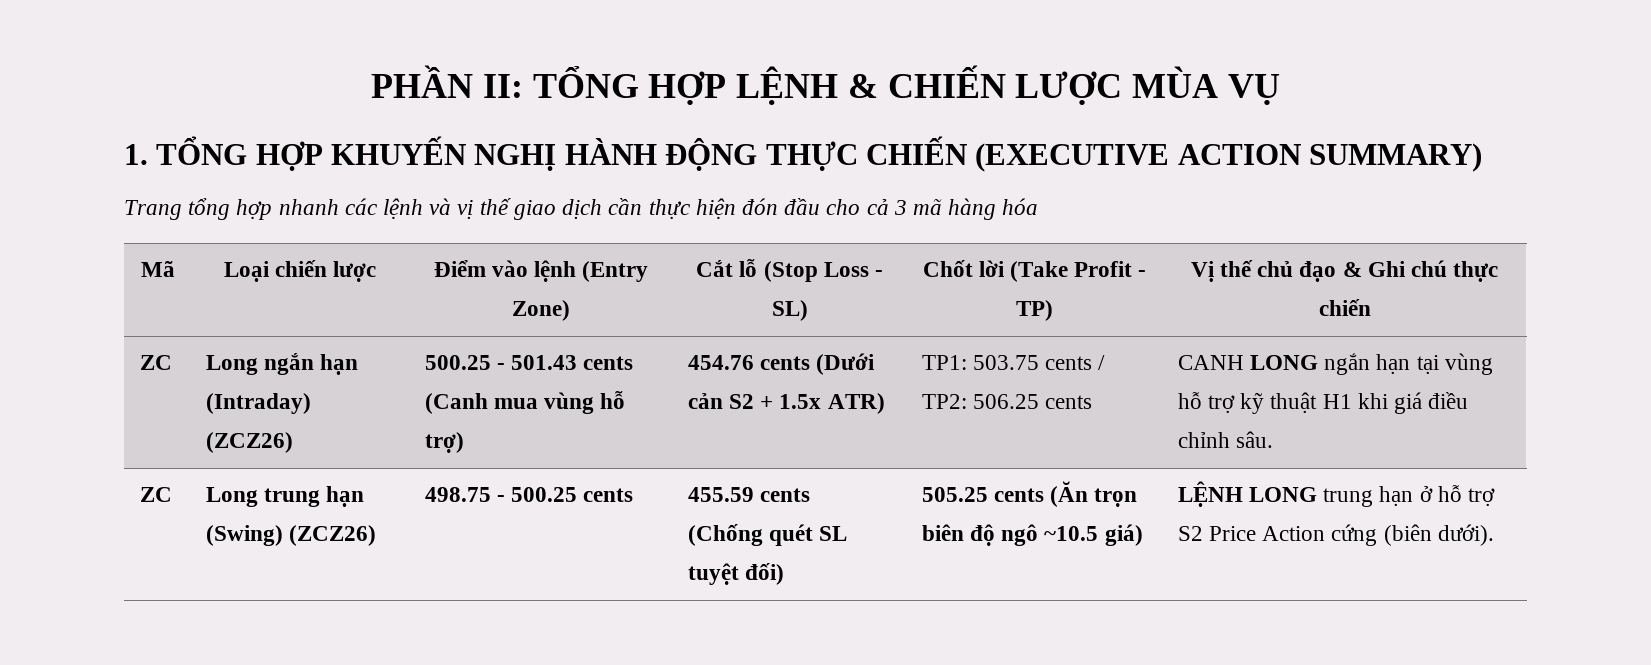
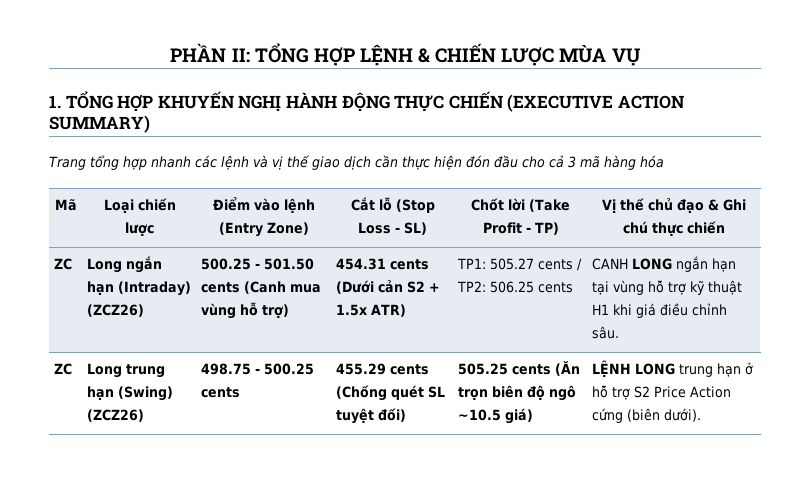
[511,355,578,370] 501.43 -> [264,258,315,270] 501.50
[687,355,754,370] 454.76 -> [336,258,387,270] 454.31
[973,355,1040,370] 503.75 -> [490,258,535,270] 505.27
[687,487,754,502] 455.59 -> [336,363,387,375] 455.29

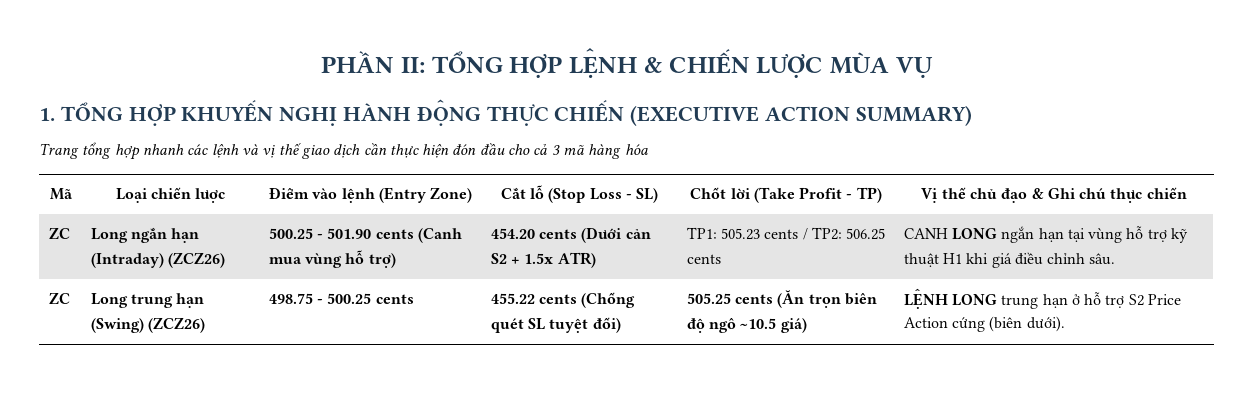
[264,258,315,270] 501.50 -> [327,228,372,239] 501.90
[336,258,387,270] 454.31 -> [490,228,535,239] 454.20
[490,258,535,270] 505.27 -> [720,228,760,240] 505.23
[336,363,387,375] 455.29 -> [490,293,535,304] 455.22

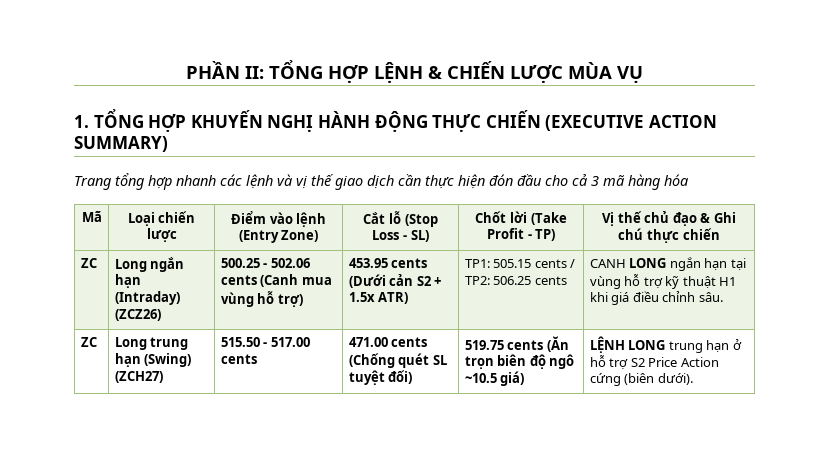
[327,228,372,239] 501.90 -> [270,258,310,268] 502.06
[490,228,535,239] 454.20 -> [348,258,388,268] 453.95
[720,228,760,240] 505.23 -> [493,259,532,268] 505.15
[147,317,205,333] [268,293,414,304] [490,293,535,304] (ZCZ26) | 498.75 - 500.25 cents | 455.22 -> [114,371,163,383] [220,337,310,347] [220,354,257,364] [348,337,388,347] (ZCH27) | 515.50 - 517.00 cents | 471.00
[686,293,731,304] 505.25 -> [464,340,504,350] 519.75

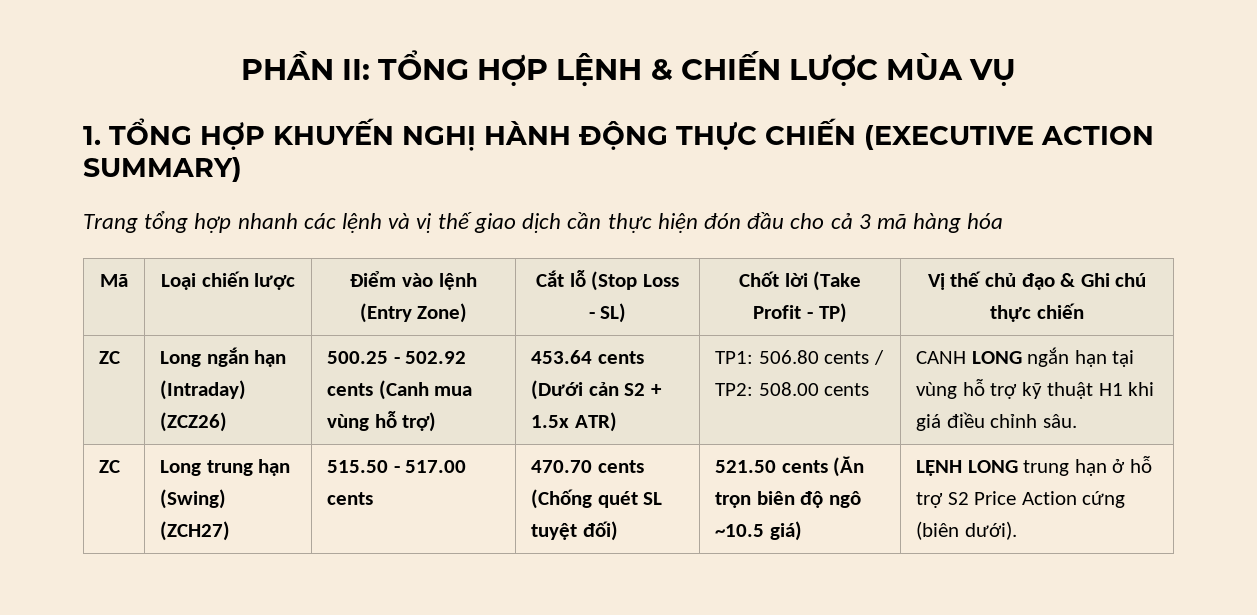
[270,258,310,268] 502.06 -> [405,351,467,364] 502.92
[348,258,388,268] 453.95 -> [531,350,593,364] 453.64
[493,259,532,268] 505.15 -> [758,350,819,364] 506.80
[493,276,532,285] 506.25 -> [758,382,819,396] 508.00
[348,337,388,347] 471.00 -> [531,460,593,473] 470.70
[464,340,504,350] 519.75 -> [715,460,777,473] 521.50

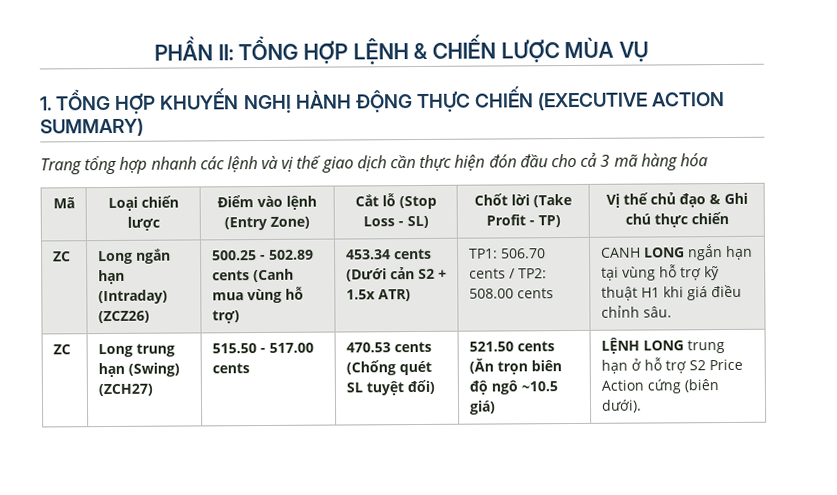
[405,351,467,364] 502.92 -> [268,249,314,260] 502.89
[531,350,593,364] 453.64 -> [345,249,391,260] 453.34
[758,350,819,364] 506.80 -> [500,248,546,259] 506.70
[531,460,593,473] 470.70 -> [345,342,391,353] 470.53

